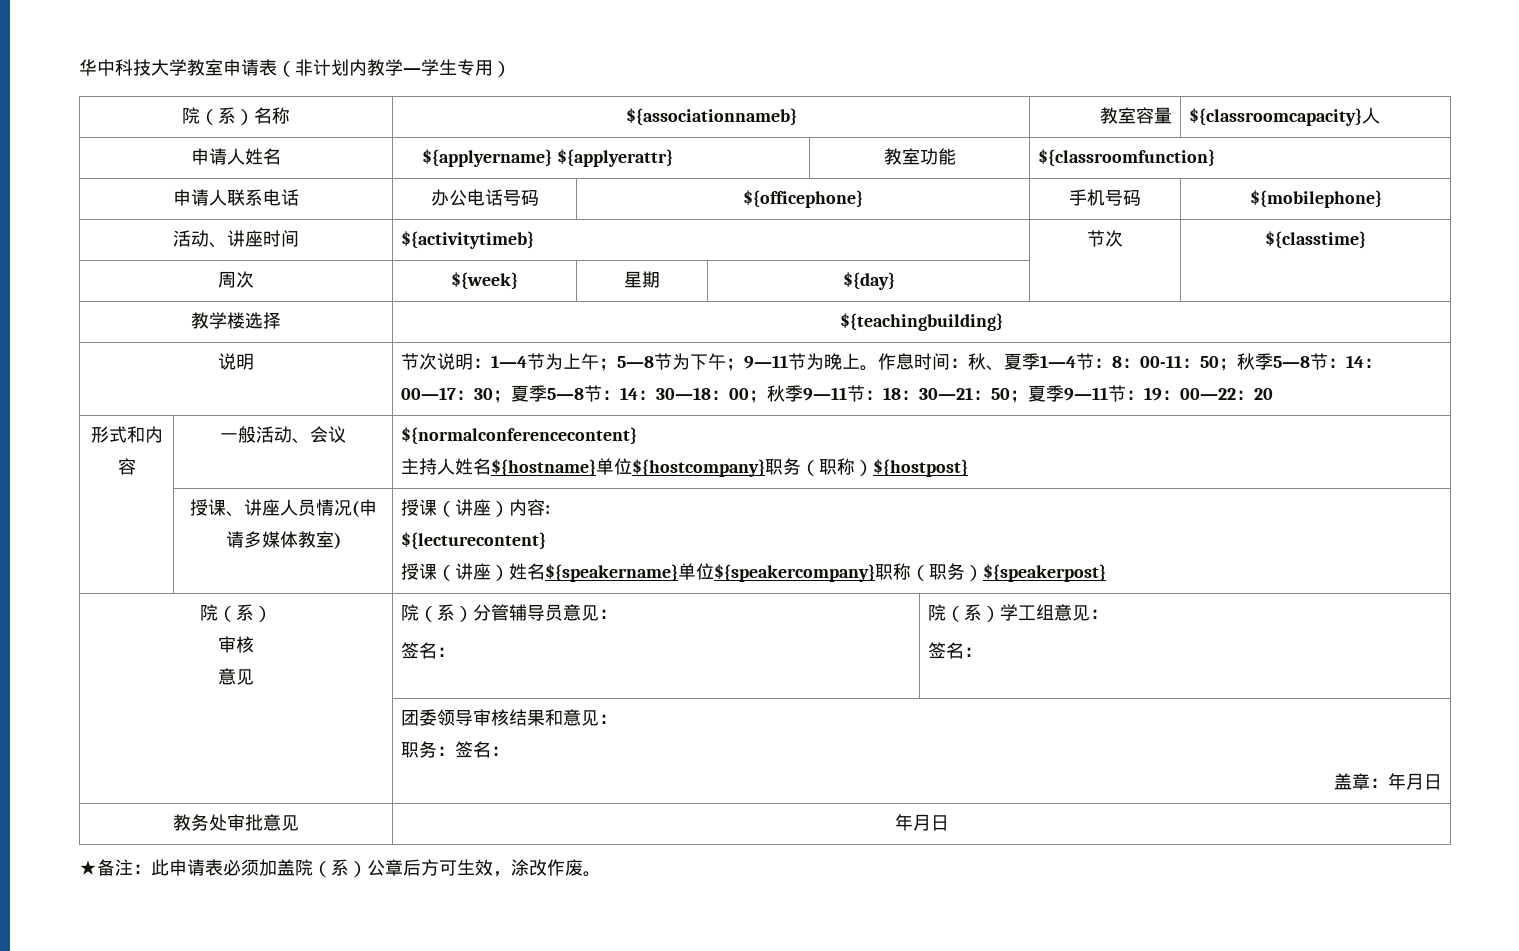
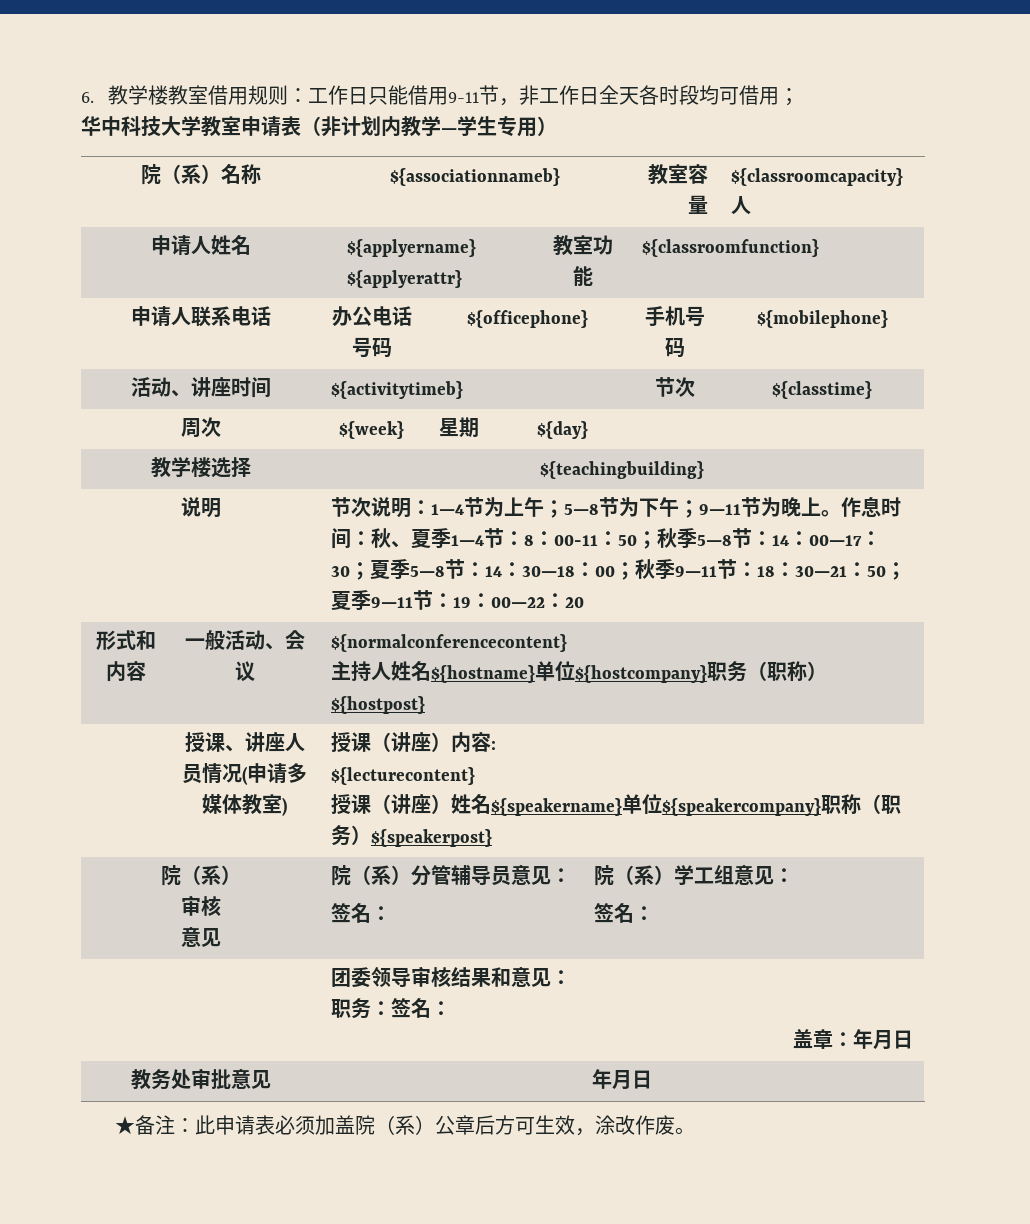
(79, 67) none -> [81,85,800,106] 6.教学楼教室借用规则：工作日只能借用9-11节，非工作日全天各时段均可借用； //

